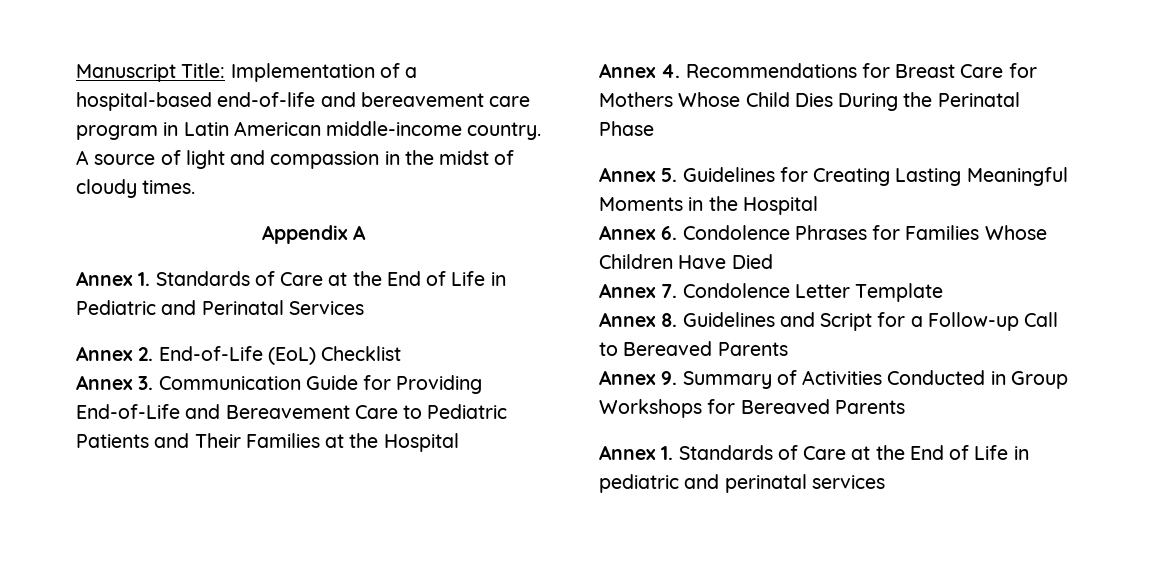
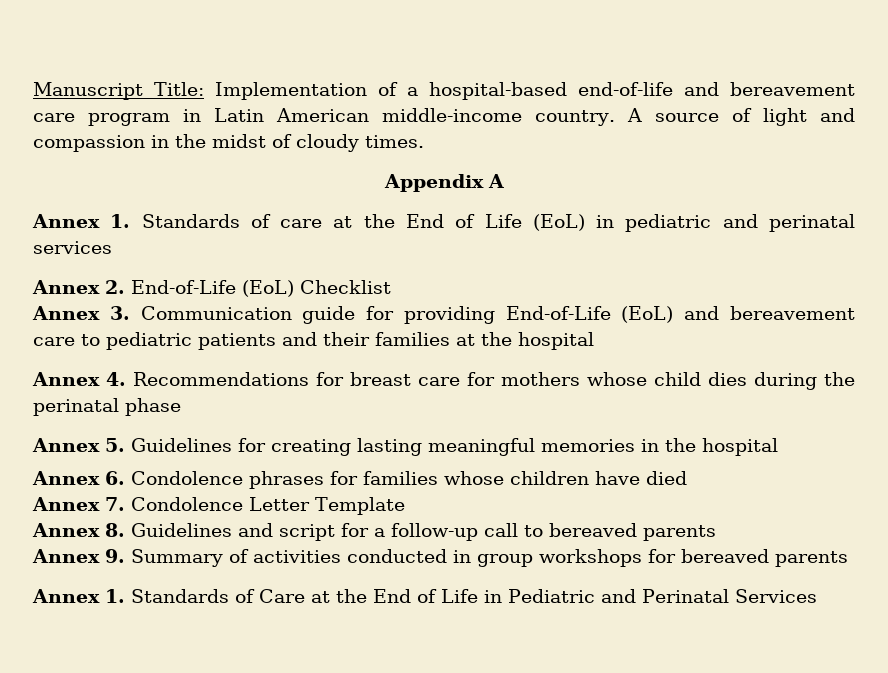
[280,271,506,286] [76,300,364,315] Care at the End of Life in Pediatric and Perinatal Services -> [280,214,856,232] [33,241,112,254] care at the End of Life (EoL) in pediatric and perinatal services
[305,375,483,394] [76,404,508,419] [76,433,459,452] Guide for Providing End-of-Life and Bereavement Care to Pediatric Patients and Their Families at the Hospital -> [302,306,856,324] [33,332,594,350] guide for providing End-of-Life (EoL) and bereavement care to pediatric patients and their families at the hospital
[895,63,1037,78] [599,92,1020,111] [599,121,654,136] Breast Care for Mothers Whose Child Dies During the Perinatal Phase -> [350,372,855,390] [33,398,181,416] breast care for mothers whose child dies during the perinatal phase
[813,167,1068,186] [599,196,818,215] Creating Lasting Meaningful Moments in the Hospital -> [271,438,778,456] creating lasting meaningful memories in the hospital
[794,225,1047,240] [599,254,773,269] Phrases for Families Whose Children Have Died -> [249,471,687,489] phrases for families whose children have died
[820,313,873,331] Script -> [279,524,335,541] script
[927,312,1059,331] [599,341,788,356] Follow-up Call to Bereaved Parents -> [391,523,716,541] follow-up call to bereaved parents
[802,370,1068,389] [599,399,905,418] Activities Conducted in Group Workshops for Bereaved Parents -> [253,549,848,567] activities conducted in group workshops for bereaved parents
[599,474,885,493] pediatric and perinatal services -> [508,589,817,603] Pediatric and Perinatal Services

